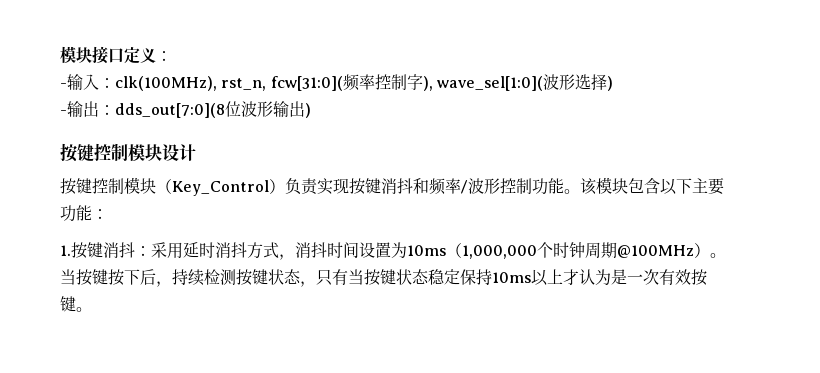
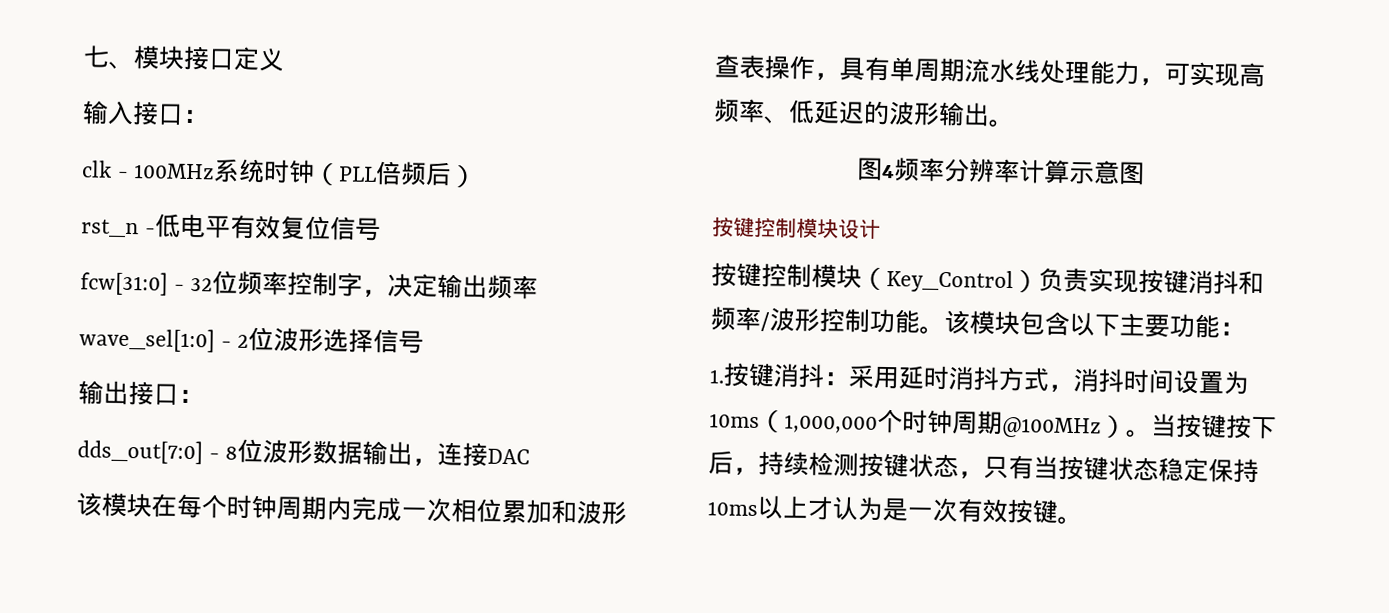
(60, 54) none -> [83,45,134,70] 七、
[156,51,172,61] [60,74,613,91] [60,101,311,118] ： // -输入：clk(100MHz), rst_n, fcw[31:0](频率控制字), wave_sel[1:0](波形选择) // -输出：dds_out[7:0](8位波形输出) -> [82,100,209,126] [81,158,478,188] [81,213,381,241] [80,270,539,300] [79,326,425,354] [78,380,204,406] [77,438,531,467] [76,492,627,525] [714,54,1265,88] [713,98,1015,128] [856,157,1145,186] // 输入接口： // clk - 100MHz系统时钟（PLL倍频后） // rst_n -低电平有效复位信号 // fcw[31:0] - 32位频率控制字，决定输出频率 // wave_sel[1:0] - 2位波形选择信号 // 输出接口： // dds_out[7:0] - 8位波形数据输出，连接DAC // 该模块在每个时钟周期内完成一次相位累加和波形查表操作，具有单周期流水线处理能力，可实现高频率、低延迟的波形输出。 // 图4频率分辨率计算示意图

